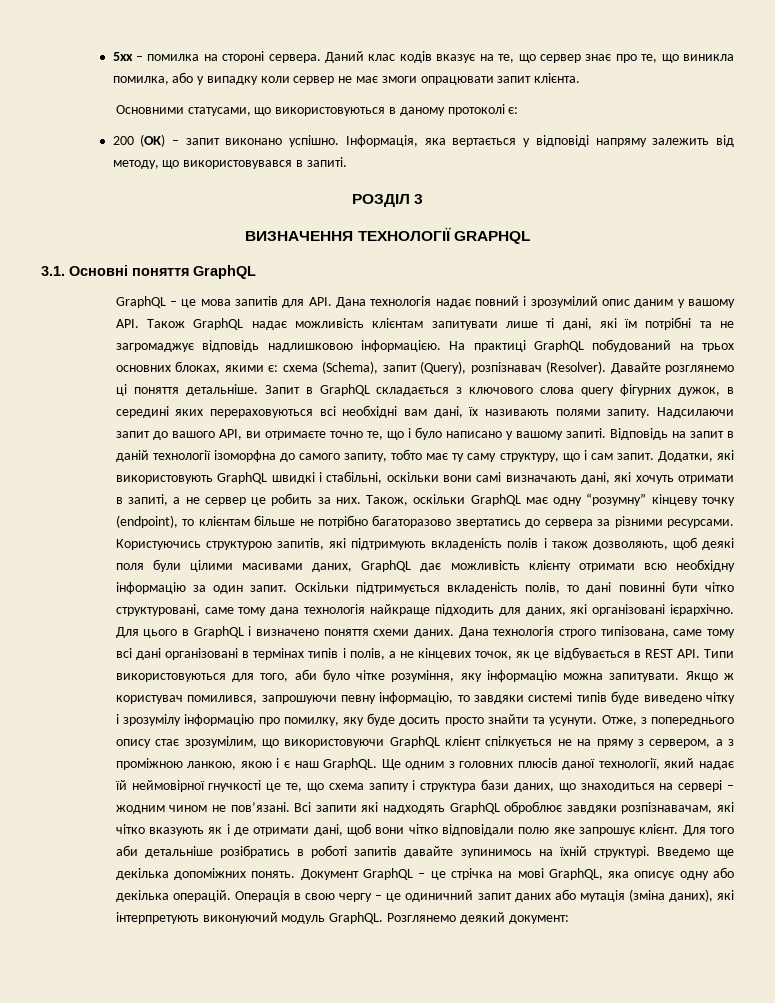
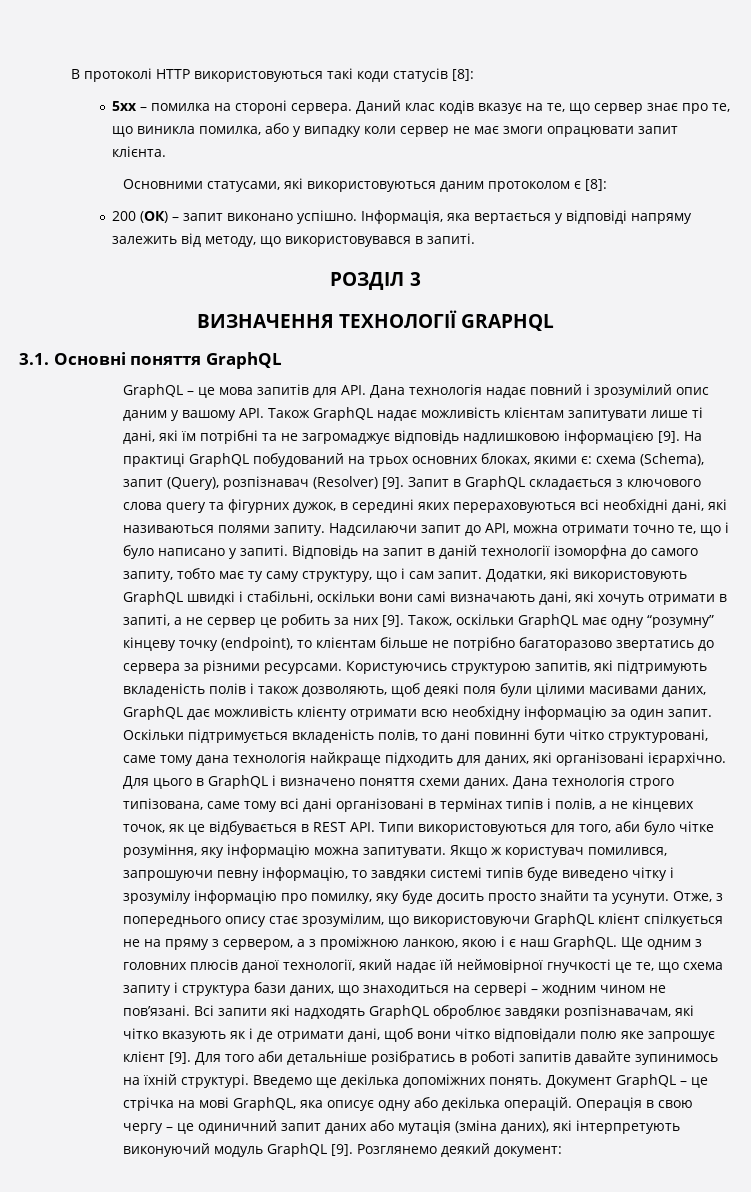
(112, 56) none -> [71,68,475,82] В протоколі HTTP використовуються такі коди статусів [8]: //
[254,104,519,116] що використовуються в даному протоколі є: -> [284,178,608,192] які використовуються даним протоколом є [8]:
[360,340,441,352] інформацією. -> [564,430,681,444] інформацією [9].
[546,361,734,374] [115,384,258,396] (Resolver). Давайте розглянемо ці поняття детальніше. -> [313,476,405,489] (Resolver) [9].
(615, 391) none -> [209,502,225,510] та
[404,406,550,418] вам дані, їх називають -> [672,499,728,513] [123,525,215,533] дані, які називаються
[171,429,326,440] вашого АРІ, ви отримаєте -> [485,523,630,536] АРІ, можна отримати
[515,431,563,440] вашому -> (238, 553) none
[335,497,361,504] них. -> [353,615,405,627] них [9].
[639,824,679,834] клієнт. -> [123,1051,192,1064] клієнт [9].
[329,912,384,924] GraphQL. -> [267,1143,354,1157] GraphQL [9].

